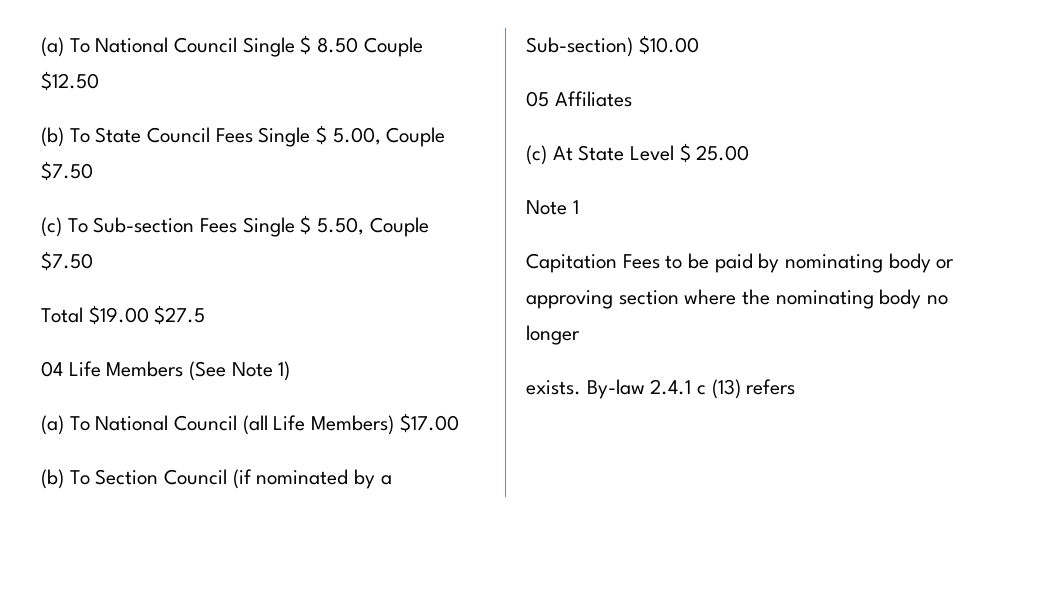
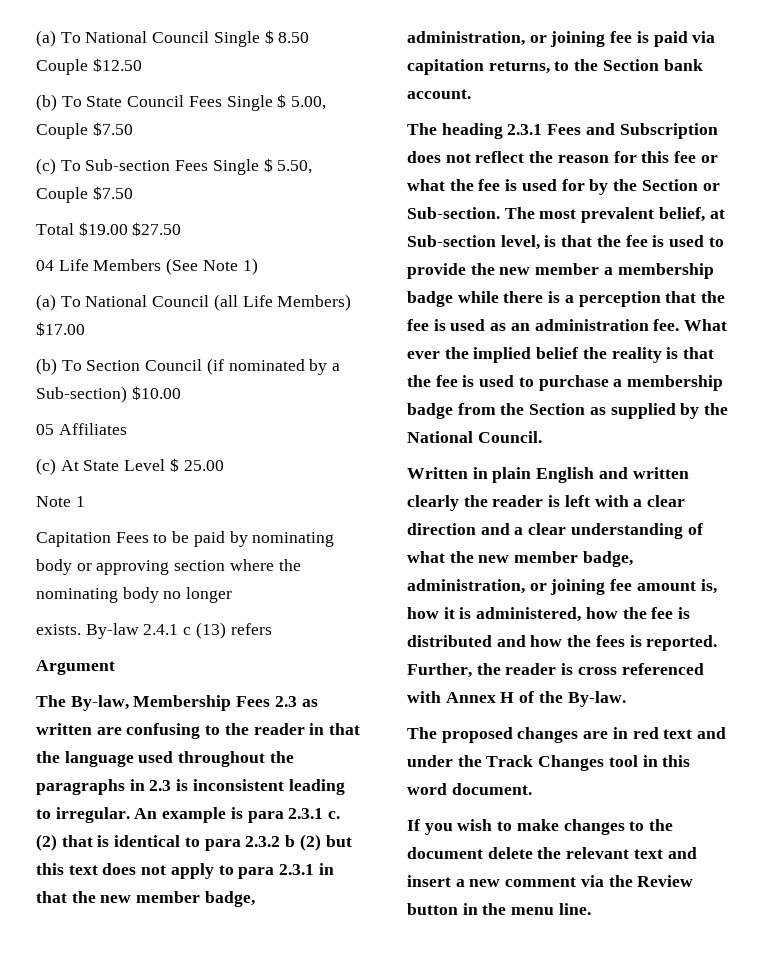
[154,305,206,325] $27.5 -> [132,222,182,236] $27.50
(796, 387) none -> [36,660,115,675] [36,695,318,711] [36,723,361,739] [36,751,294,767] [36,779,345,795] [36,807,341,823] [36,834,352,851] [36,863,334,879] [36,891,255,907] [407,31,716,47] [407,59,703,75] [407,89,471,99] [407,123,718,139] [407,151,718,163] [407,179,720,195] [407,207,725,223] [407,235,724,250] [407,263,714,279] [407,291,726,307] [407,319,728,331] [407,347,715,363] [407,375,724,391] [407,403,729,419] [407,431,542,443] [407,467,689,483] [407,495,686,511] [407,523,703,539] [407,551,633,567] [407,579,717,595] [407,607,691,622] [407,635,718,651] [407,663,704,678] [407,691,626,707] [407,727,727,743] [407,755,691,771] [407,783,532,795] [407,819,674,835] [407,847,697,859] [407,875,694,887] [407,903,591,915] // Argument // The By-law, Membership Fees 2.3 as written are confusing to the reader in that the language used throughout the paragraphs in 2.3 is inconsistent leading to irregular. An example is para 2.3.1 c. (2) that is identical to para 2.3.2 b (2) but this text does not apply to para 2.3.1 in that the new member badge, administration, or joining fee is paid via capitation returns, to the Section bank account. // The heading 2.3.1 Fees and Subscription does not reflect the reason for this fee or what the fee is used for by the Section or Sub-section. The most prevalent belief, at Sub-section level, is that the fee is used to provide the new member a membership badge while there is a perception that the fee is used as an administration fee. What ever the implied belief the reality is that the fee is used to purchase a membership badge from the Section as supplied by the National Council. // Written in plain English and written clearly the reader is left with a clear direction and a clear understanding of what the new member badge, administration, or joining fee amount is, how it is administered, how the fee is distributed and how the fees is reported. Further, the reader is cross referenced with Annex H of the By-law. // The proposed changes are in red text and under the Track Changes tool in this word document. // If you wish to make changes to the document delete the relevant text and insert a new comment via the Review button in the menu line.

